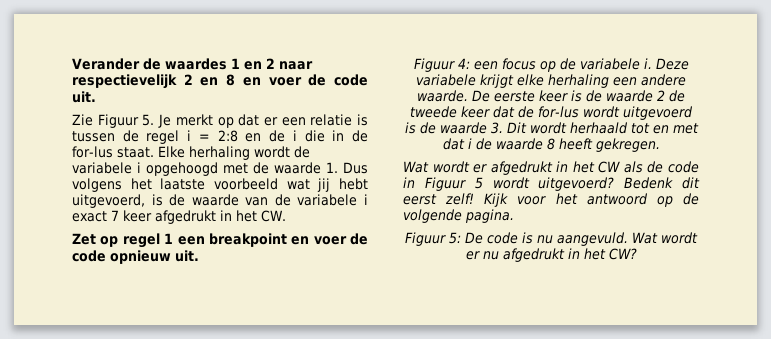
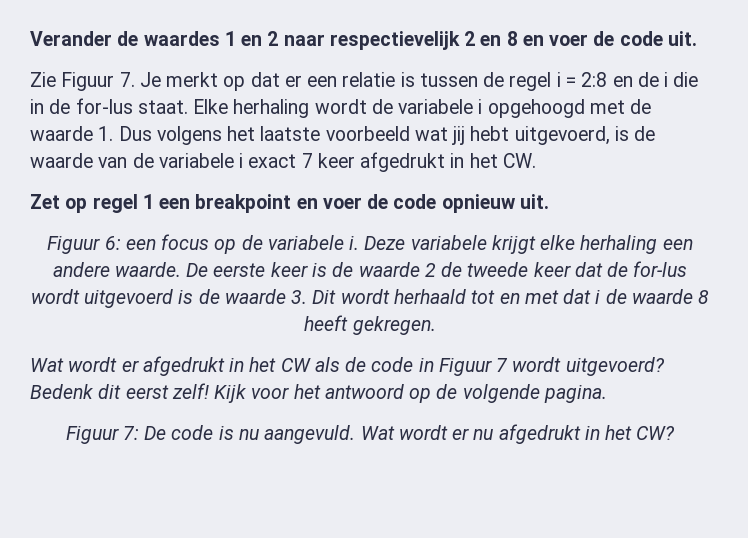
[142,114,155,126] 5. -> [119,72,135,87] 7.
[457,58,470,69] 4: -> [104,236,121,250] 6:
[474,177,483,189] 5 -> [496,358,509,372] 7
[449,232,461,244] 5: -> [122,426,139,440] 7:

